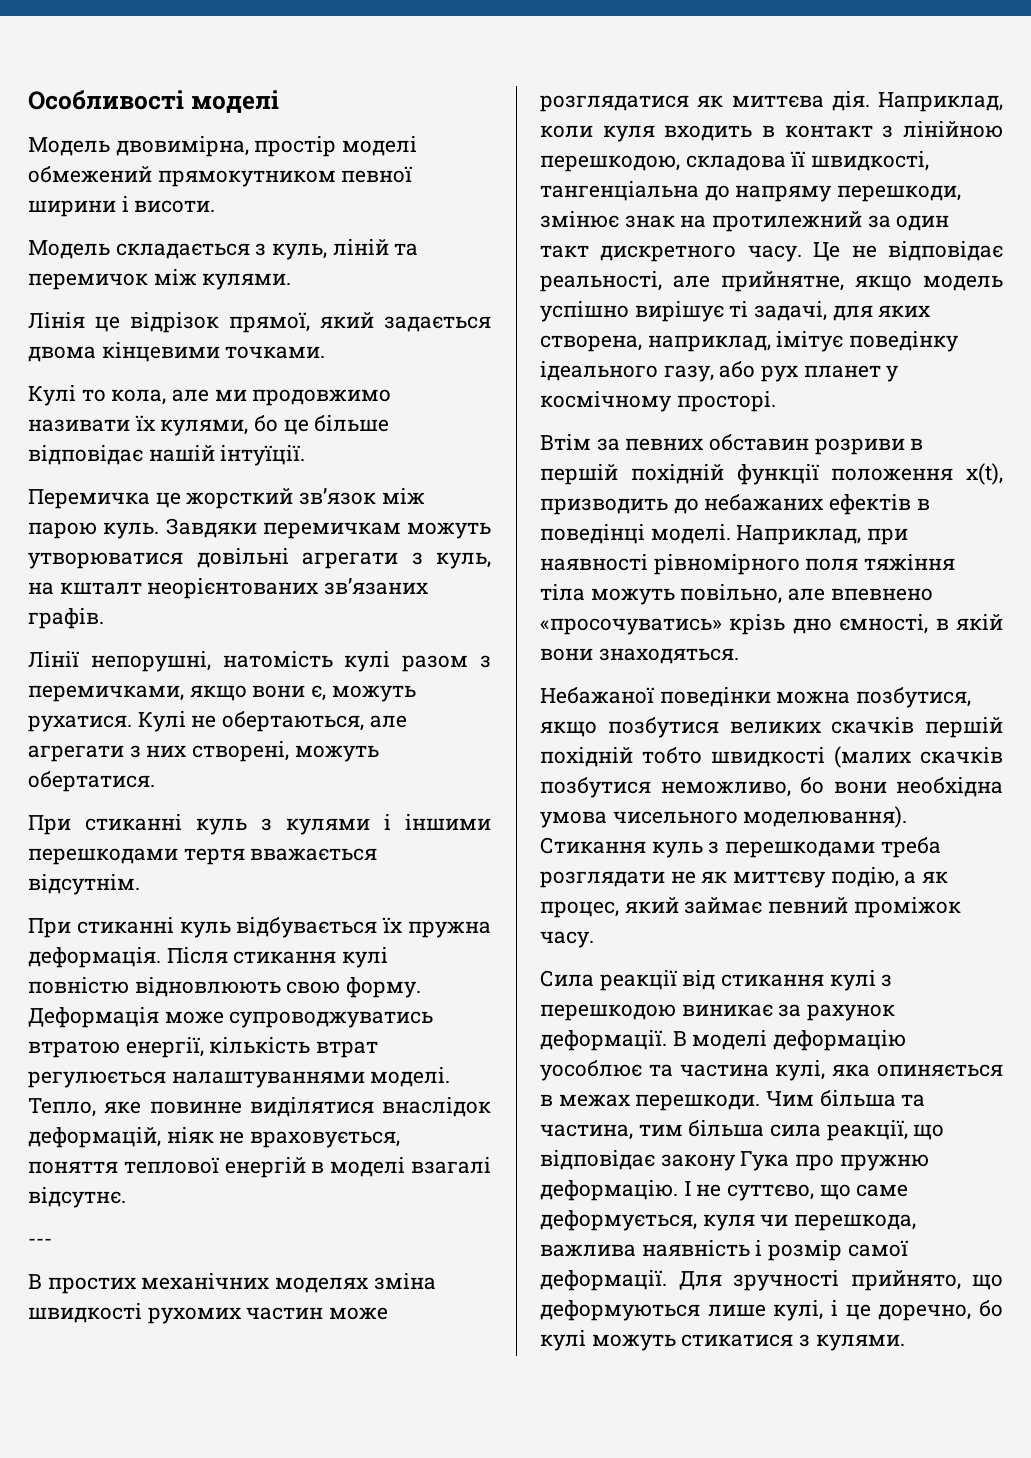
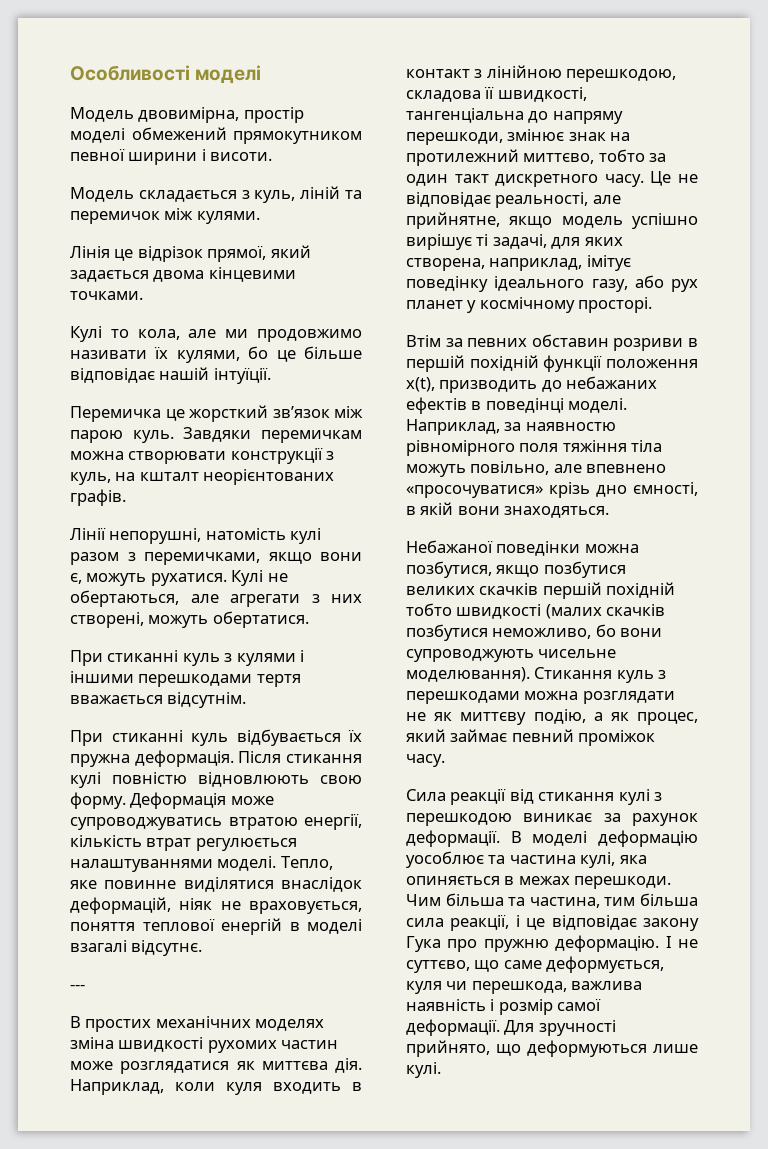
[407,522,491,539] [28,548,398,569] можуть утворюватися довільні агрегати -> [70,447,323,464] можна створювати конструкції
[324,578,429,595] зв’язаних -> (335, 477) none
(863, 221) none -> [523,149,645,164] миттєво, тобто
[867,528,909,545] [540,554,648,571] при наявності -> [504,422,616,431] за наявностю
[540,618,722,635] «просочуватись» -> [406,485,543,498] «просочуватися»
[896,777,1003,797] [540,811,738,828] необхідна умова чисельного -> [406,649,617,662] супроводжують чисельне
[880,837,941,858] треба -> [524,691,579,700] можна
[913,1124,945,1140] що -> [515,915,546,930] і це
[773,1300,1003,1321] [540,1330,905,1351] кулі, і це доречно, бо кулі можуть стикатися з кулями. -> [406,1062,441,1078] кулі.

